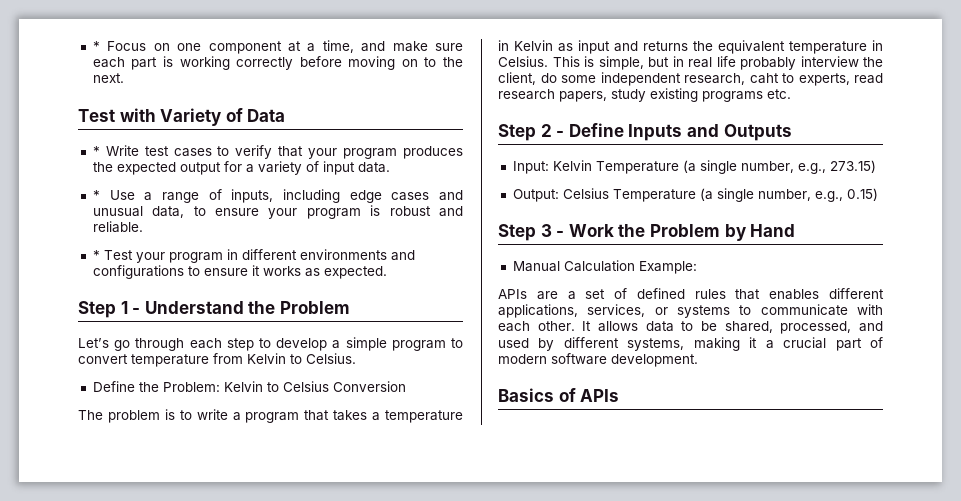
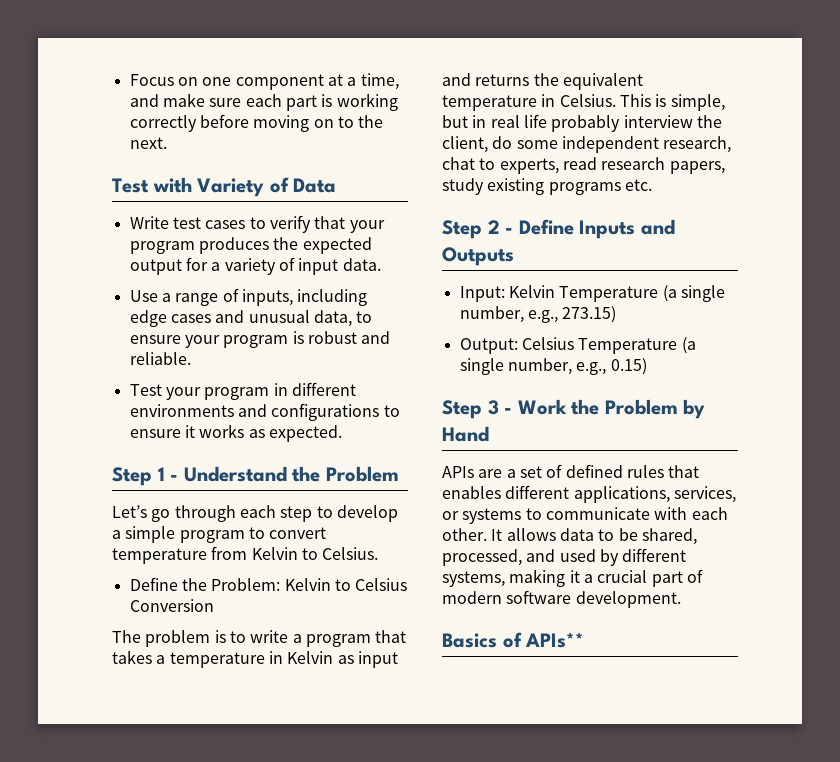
[92,41,100,51] * -> (129, 80) none
[92,146,100,156] * -> (337, 185) none
[92,190,100,200] * -> (381, 264) none
[92,250,100,260] * -> (191, 358) none
[749,73,779,84] caht -> [442,157,475,170] chat
[512,260,697,274] // Manual Calculation Example: -> (489, 434) none
[580,389,620,402] APIs -> [525,632,585,648] APIs**

